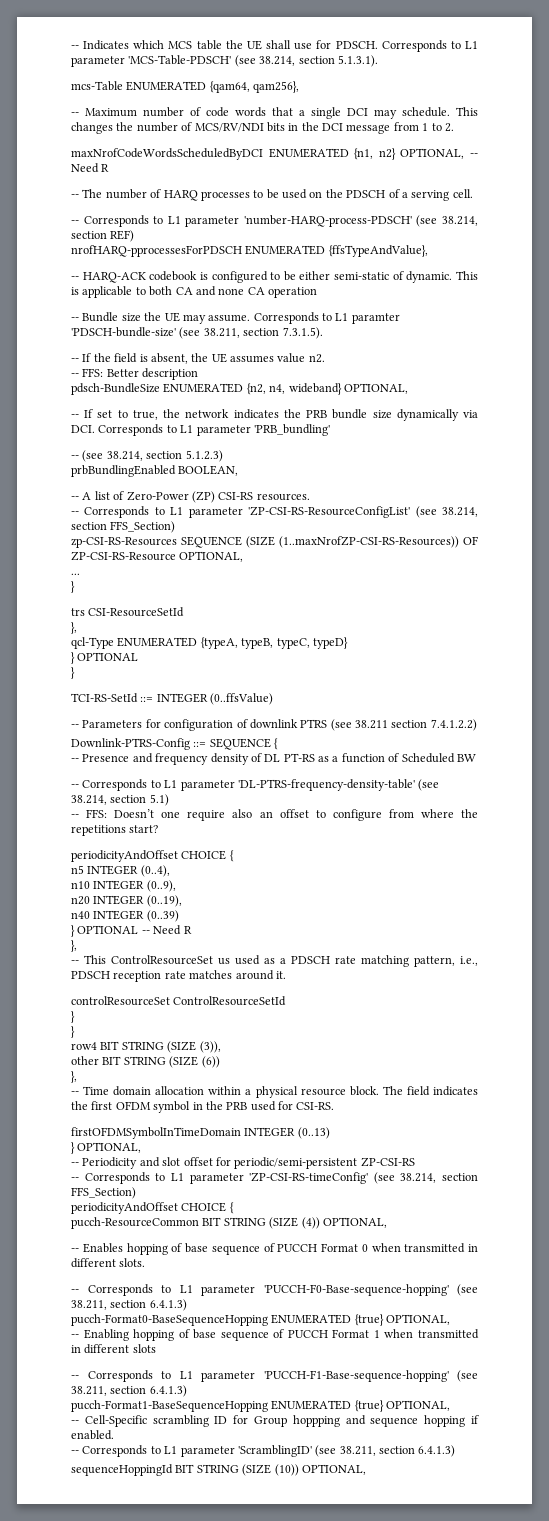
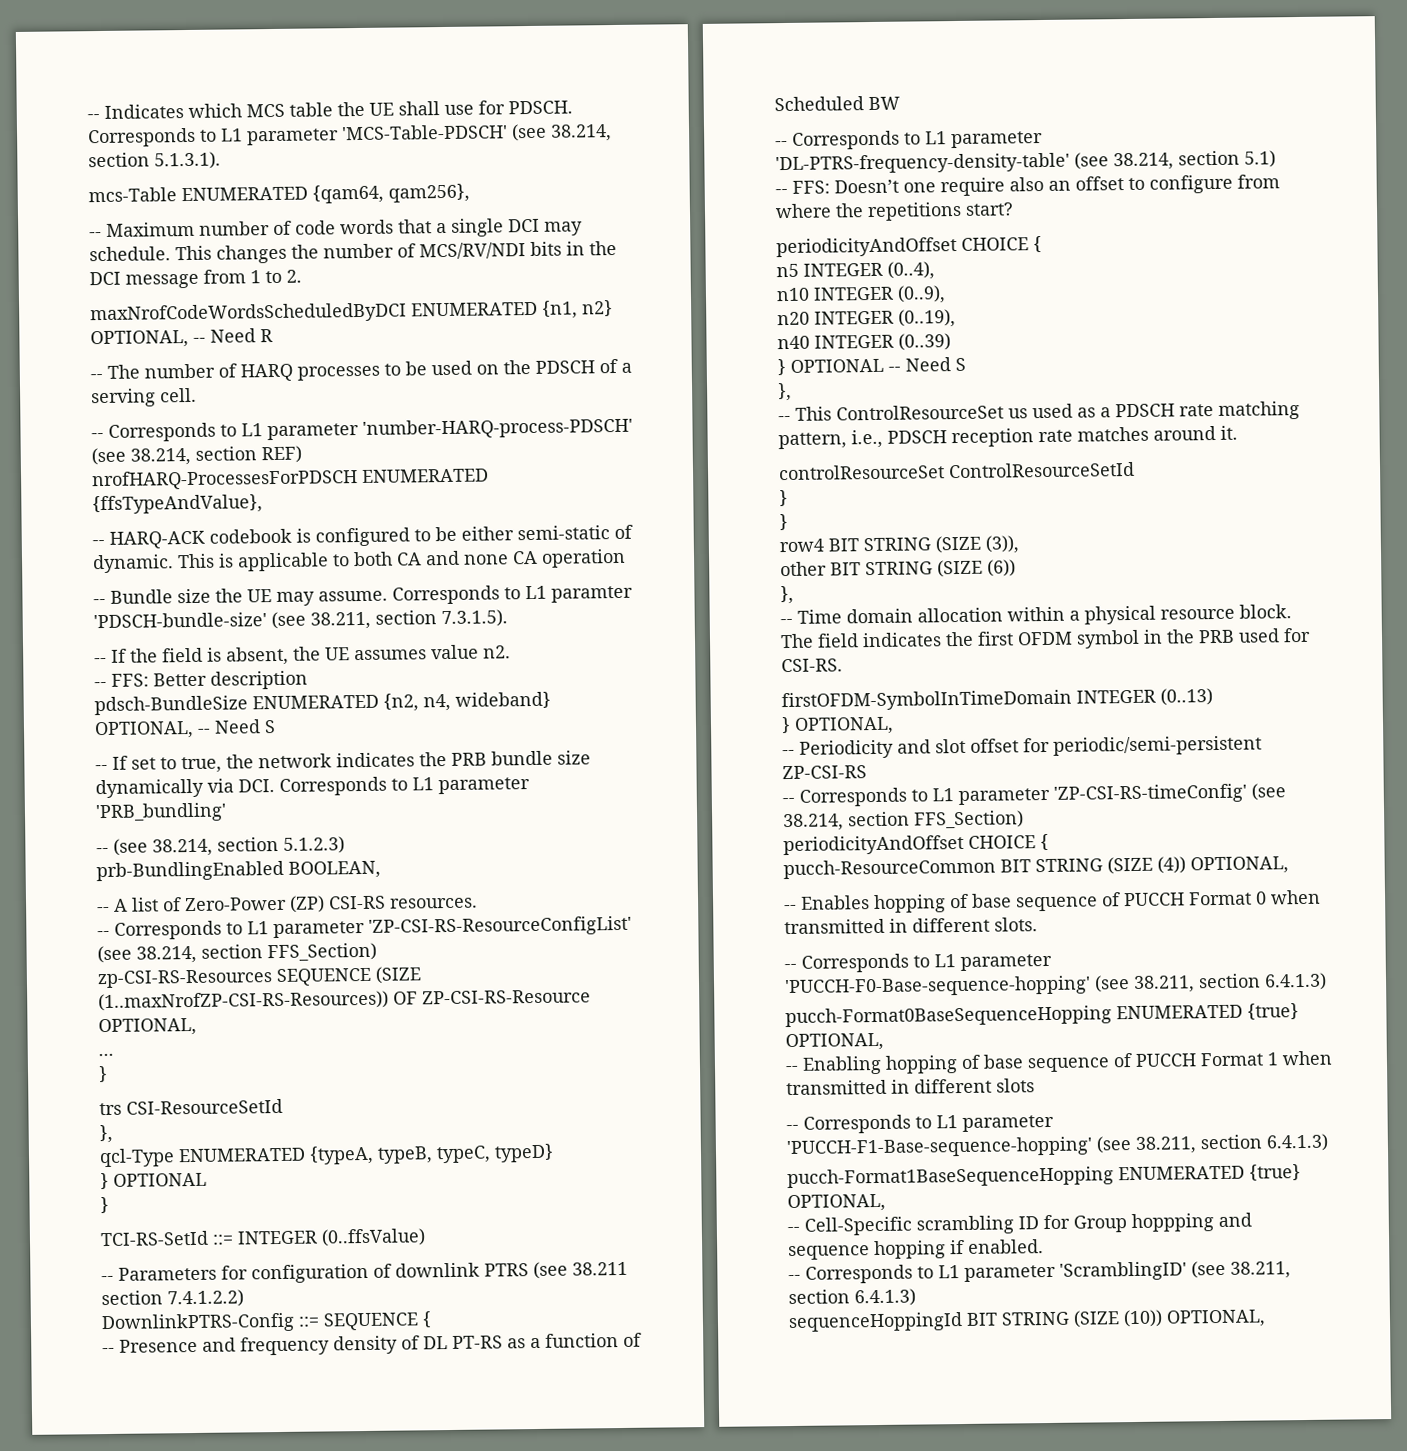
[71,245,242,257] nrofHARQ-pprocessesForPDSCH -> [91,469,358,491] nrofHARQ-ProcessesForPDSCH
(408, 388) none -> [198,719,276,734] -- Need S
[71,465,176,477] prbBundlingEnabled -> [96,860,284,882] prb-BundlingEnabled
[71,738,190,750] Downlink-PTRS-Config -> [101,1312,295,1334] DownlinkPTRS-Config
[183,926,192,934] R -> [955,357,966,372] S
[71,1127,241,1139] firstOFDMSymbolInTimeDomain -> [781,689,1072,712] firstOFDM-SymbolInTimeDomain
[71,1314,268,1326] pucch-Format0-BaseSequenceHopping -> [785,1005,1112,1028] pucch-Format0BaseSequenceHopping
[71,1400,268,1412] pucch-Format1-BaseSequenceHopping -> [787,1166,1114,1189] pucch-Format1BaseSequenceHopping

